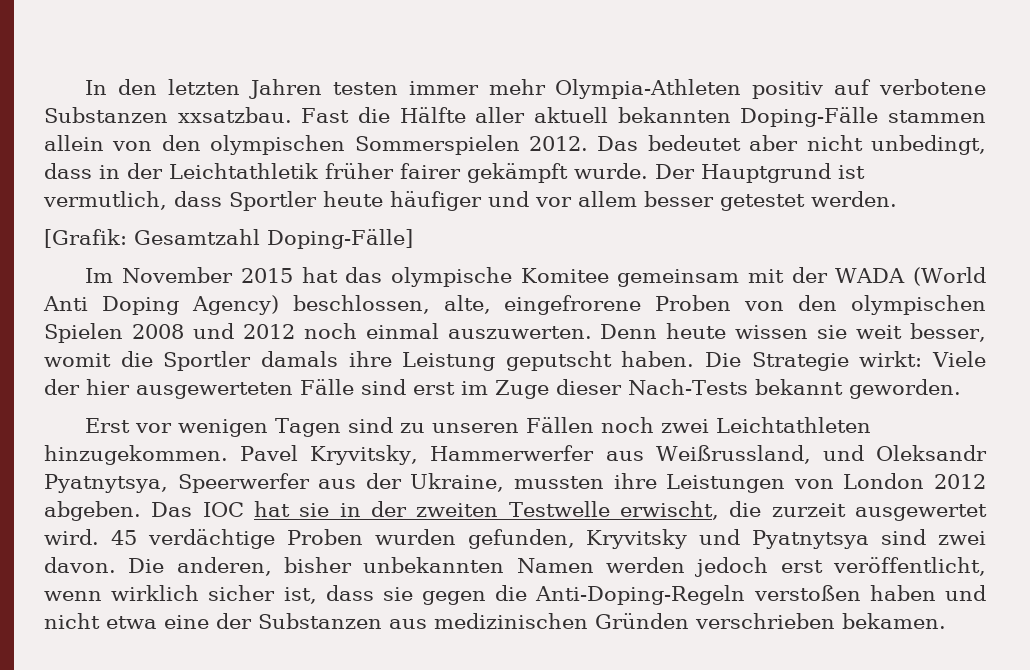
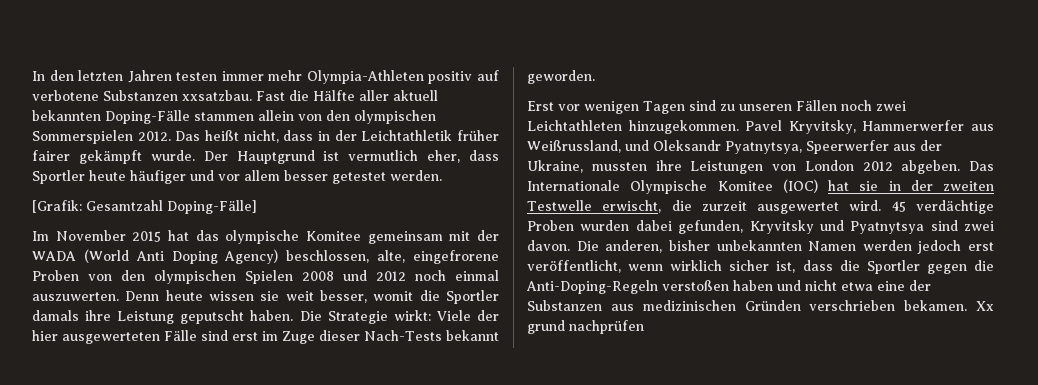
[647,135,986,155] bedeutet aber nicht unbedingt, -> [205,130,279,143] heißt nicht,
[43,191,167,210] vermutlich, -> [348,150,461,163] vermutlich eher,
[202,502,244,517] IOC -> [527,179,818,194] Internationale Olympische Komitee (IOC)
(456, 537) none -> [635,220,672,231] dabei
[382,587,413,601] sie -> [839,260,920,274] die Sportler
(946, 621) none -> [976,301,994,311] [527,320,644,334] Xx grund nachprüfen

